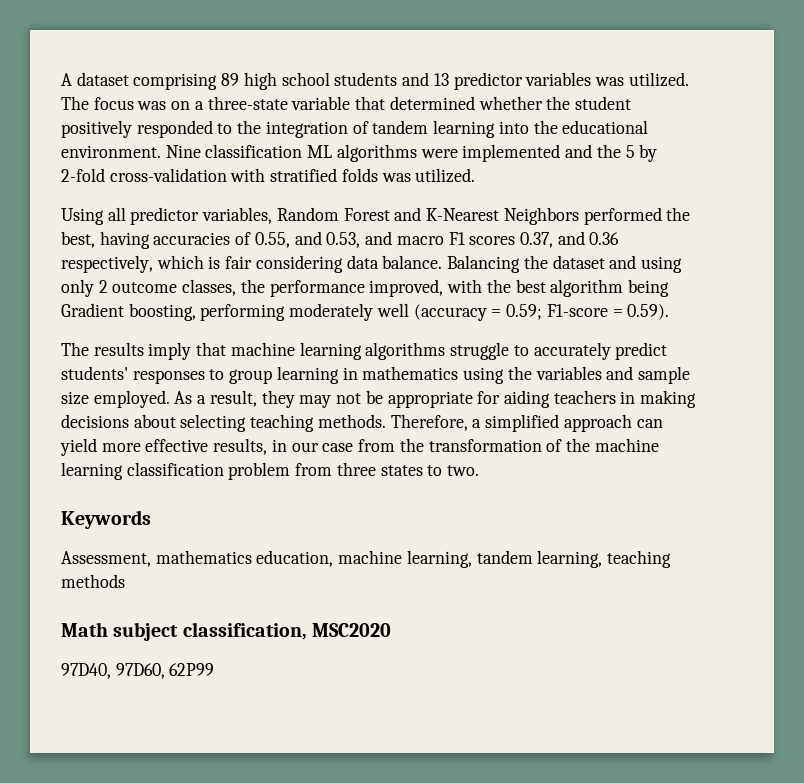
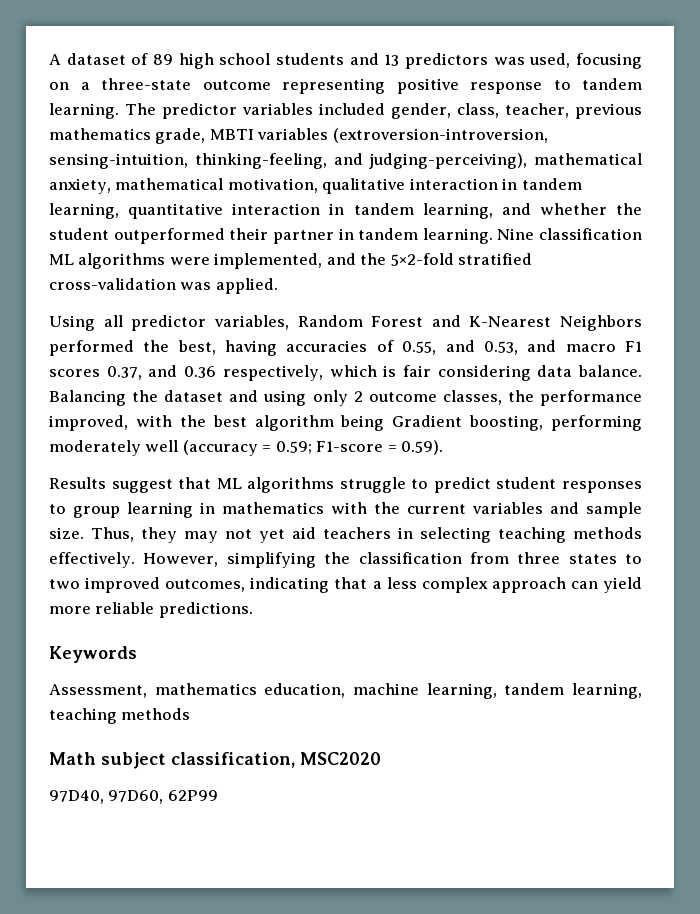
[133,73,218,90] comprising -> [131,53,149,65] of
[453,72,689,90] [61,96,631,110] [61,120,649,138] [61,145,161,158] predictor variables was utilized. The focus was on a three-state variable that determined whether the student positively responded to the integration of tandem learning into the educational environment. -> [405,53,642,69] [49,78,642,94] [49,103,642,119] [49,128,548,144] [49,153,642,169] [49,178,582,194] [49,203,642,219] [49,228,493,244] predictors was used, focusing on a three-state outcome representing positive response to tandem learning. The predictor variables included gender, class, teacher, previous mathematics grade, MBTI variables (extroversion-introversion, sensing-intuition, thinking-feeling, and judging-perceiving), mathematical anxiety, mathematical motivation, qualitative interaction in tandem learning, quantitative interaction in tandem learning, and whether the student outperformed their partner in tandem learning.
[462,144,561,162] implemented -> [214,253,323,269] implemented,
[625,144,658,162] [61,168,476,183] 5 by 2-fold cross-validation with stratified folds was utilized. -> [390,253,533,266] [49,278,278,294] 5×2-fold stratified cross-validation was applied.
[61,342,668,360] [61,366,128,380] The results imply that machine learning algorithms struggle to accurately predict students' -> [49,477,557,493] Results suggest that ML algorithms struggle to predict student
[463,366,690,384] [61,390,697,408] [61,414,663,432] [60,438,659,456] [61,462,480,480] using the variables and sample size employed. As a result, they may not be appropriate for aiding teachers in making decisions about selecting teaching methods. Therefore, a simplified approach can yield more effective results, in our case from the transformation of the machine learning classification problem from three states to two. -> [331,502,642,518] [49,527,642,543] [49,552,642,568] [49,577,643,593] [49,602,253,618] with the current variables and sample size. Thus, they may not yet aid teachers in selecting teaching methods effectively. However, simplifying the classification from three states to two improved outcomes, indicating that a less complex approach can yield more reliable predictions.

